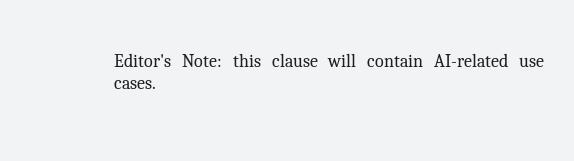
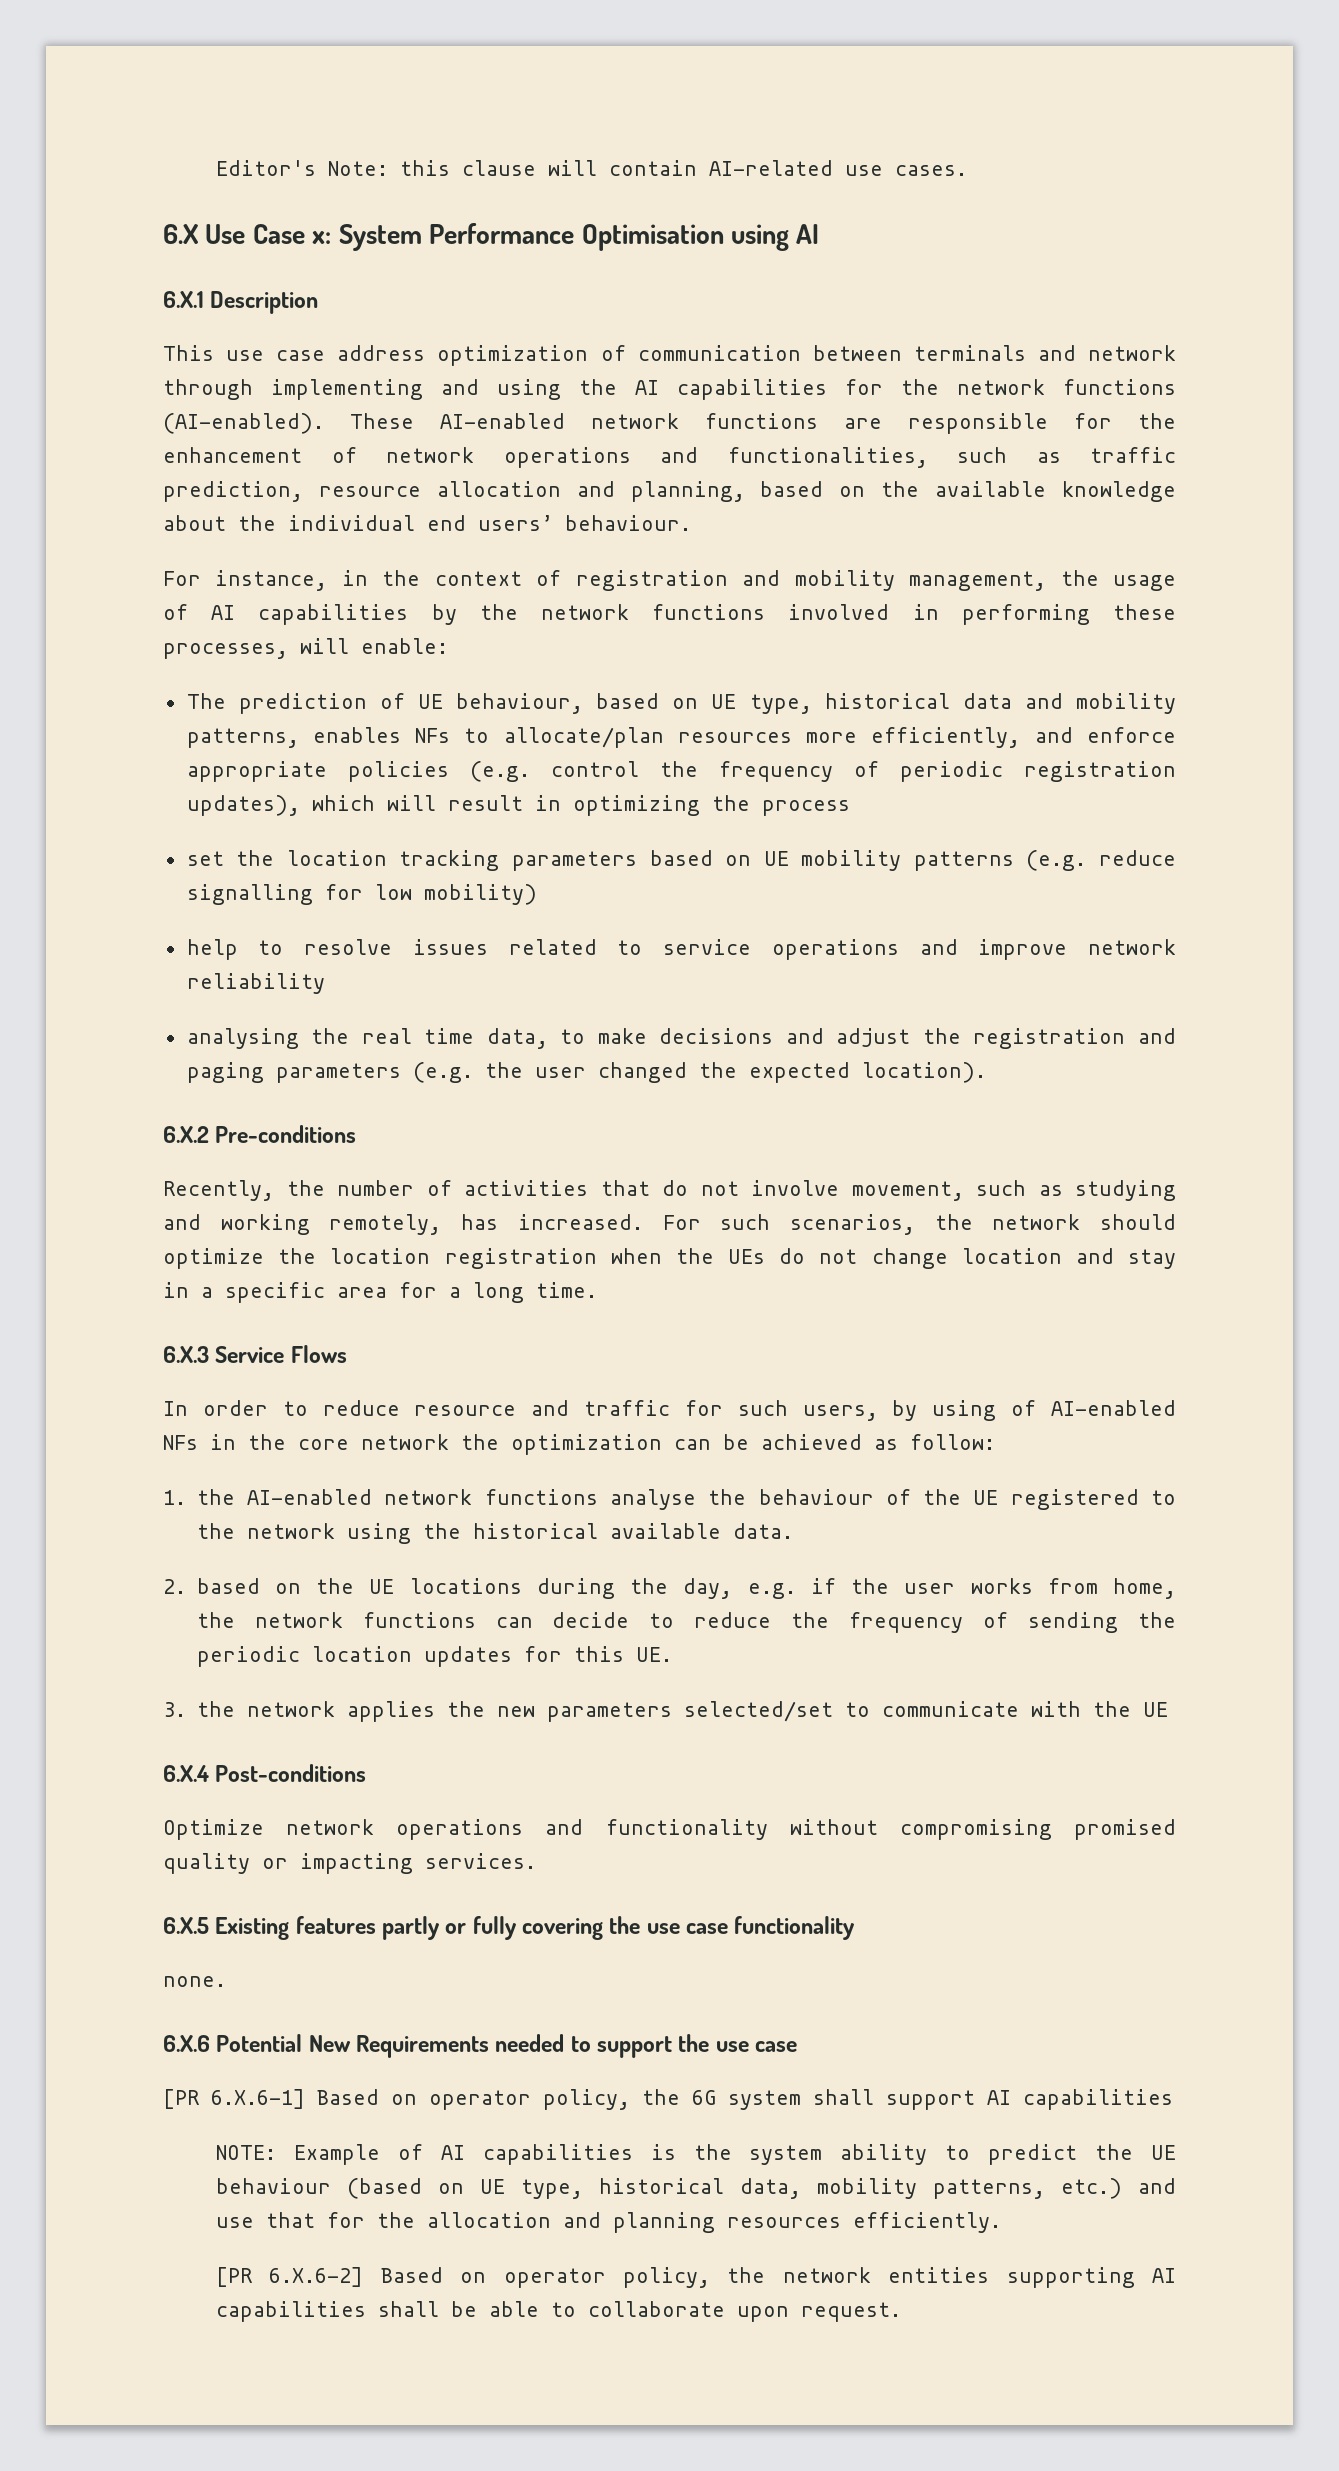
(156, 84) none -> [163,223,820,251] [163,291,319,314] [163,345,1176,366] [163,379,1176,400] [163,413,1176,434] [163,447,1176,468] [163,481,1177,502] [163,515,691,531] [163,570,1177,591] [163,604,1177,625] [163,638,448,659] [186,693,1176,714] [186,727,1176,748] [186,761,1177,782] [186,795,850,816] [186,850,1177,871] [186,884,537,905] [186,939,1176,960] [186,973,325,994] [186,1028,1177,1049] [186,1062,986,1083] [163,1125,357,1143] [163,1180,1176,1201] [163,1214,1177,1235] [163,1248,1176,1269] [163,1282,597,1303] [163,1345,347,1363] [163,1400,1176,1421] [163,1434,995,1455] [163,1489,1176,1510] [196,1523,793,1544] [163,1578,1177,1599] [196,1612,1176,1633] [196,1646,672,1667] [163,1701,1168,1722] [163,1764,367,1782] [163,1819,1176,1840] [163,1853,536,1874] [163,1916,855,1940] [163,1976,226,1987] [163,2034,798,2058] [163,2089,1173,2110] [215,2144,1177,2165] [215,2178,1176,2199] [215,2212,1001,2233] [215,2267,1176,2288] [215,2301,901,2322] // 6.X Use Case x: System Performance Optimisation using AI // 6.X.1 Description // This use case address optimization of communication between terminals and network through implementing and using the AI capabilities for the network functions (AI-enabled). These AI-enabled network functions are responsible for the enhancement of network operations and functionalities, such as traffic prediction, resource allocation and planning, based on the available knowledge about the individual end users’ behaviour. // For instance, in the context of registration and mobility management, the usage of AI capabilities by the network functions involved in performing these processes, will enable: // The prediction of UE behaviour, based on UE type, historical data and mobility patterns, enables NFs to allocate/plan resources more efficiently, and enforce appropriate policies (e.g. control the frequency of periodic registration updates), which will result in optimizing the process // set the location tracking parameters based on UE mobility patterns (e.g. reduce signalling for low mobility) // help to resolve issues related to service operations and improve network reliability // analysing the real time data, to make decisions and adjust the registration and paging parameters (e.g. the user changed the expected location). // 6.X.2 Pre-conditions // Recently, the number of activities that do not involve movement, such as studying and working remotely, has increased. For such scenarios, the network should optimize the location registration when the UEs do not change location and stay in a specific area for a long time. // 6.X.3 Service Flows // In order to reduce resource and traffic for such users, by using of AI-enabled NFs in the core network the optimization can be achieved as follow: // 1. the AI-enabled network functions analyse the behaviour of the UE registered to the network using the historical available data. // 2. based on the UE locations during the day, e.g. if the user works from home, the network functions can decide to reduce the frequency of sending the periodic location updates for this UE. // 3. the network applies the new parameters selected/set to communicate with the UE // 6.X.4 Post-conditions // Optimize network operations and functionality without compromising promised quality or impacting services. // 6.X.5 Existing features partly or fully covering the use case functionality // none. // 6.X.6 Potential New Requirements needed to support the use case // [PR 6.X.6-1] Based on operator policy, the 6G system shall support AI capabilities // NOTE: Example of AI capabilities is the system ability to predict the UE behaviour (based on UE type, historical data, mobility patterns, etc.) and use that for the allocation and planning resources efficiently. // [PR 6.X.6-2] Based on operator policy, the network entities supporting AI capabilities shall be able to collaborate upon request.

